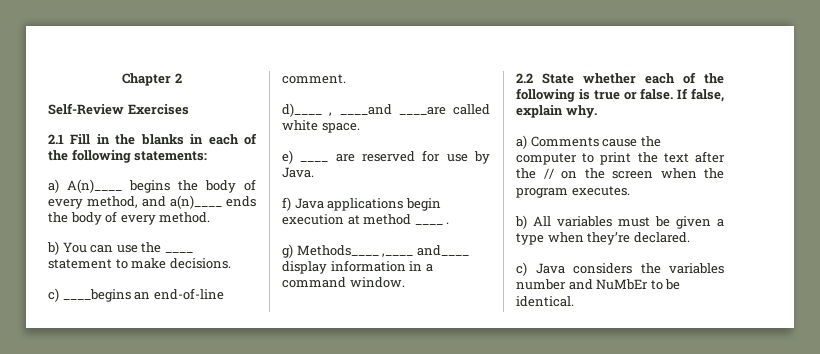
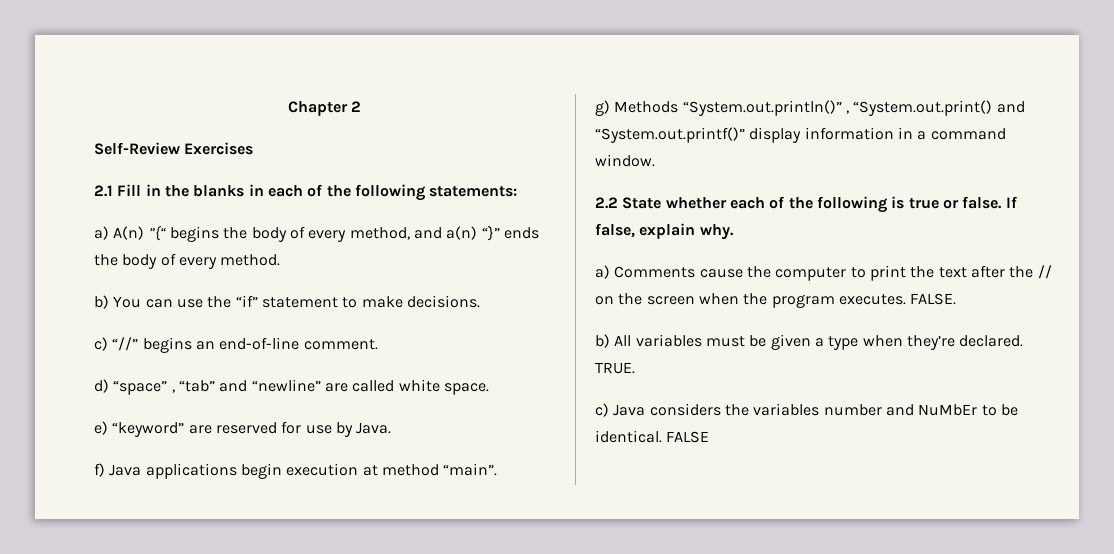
[67,179,122,193] A(n)____ -> [113,226,166,241] A(n) ”{“
[170,195,222,209] a(n)____ -> [446,226,500,241] a(n) “}”
[164,252,193,253] ____ -> [235,295,258,307] “if”
[62,289,131,302] ____begins -> [112,337,192,353] “//” begins
[282,103,446,117] d)____ , ____and ____are -> [94,379,348,395] d) “space” , “tab” and “newline” are
[300,161,329,162] ____ -> [112,422,185,437] “keyword”
[414,224,443,225] [446,222,450,224] ____ . -> [443,463,498,476] “main”.
[296,245,469,257] Methods____ ,____ and____ -> [614,100,1025,116] [595,127,745,143] Methods “System.out.println()” , “System.out.print() and “System.out.printf()”
(630, 191) none -> [910,293,957,305] FALSE.
(690, 237) none -> [595,362,635,374] TRUE.
(574, 301) none -> [666,431,710,443] FALSE

